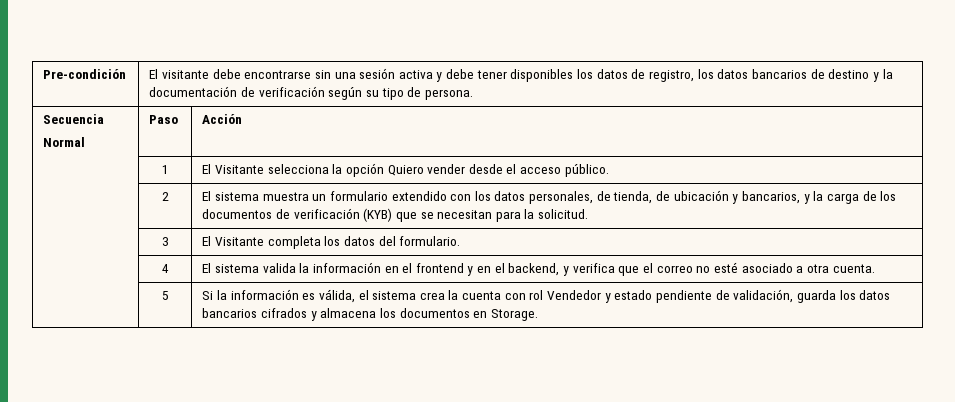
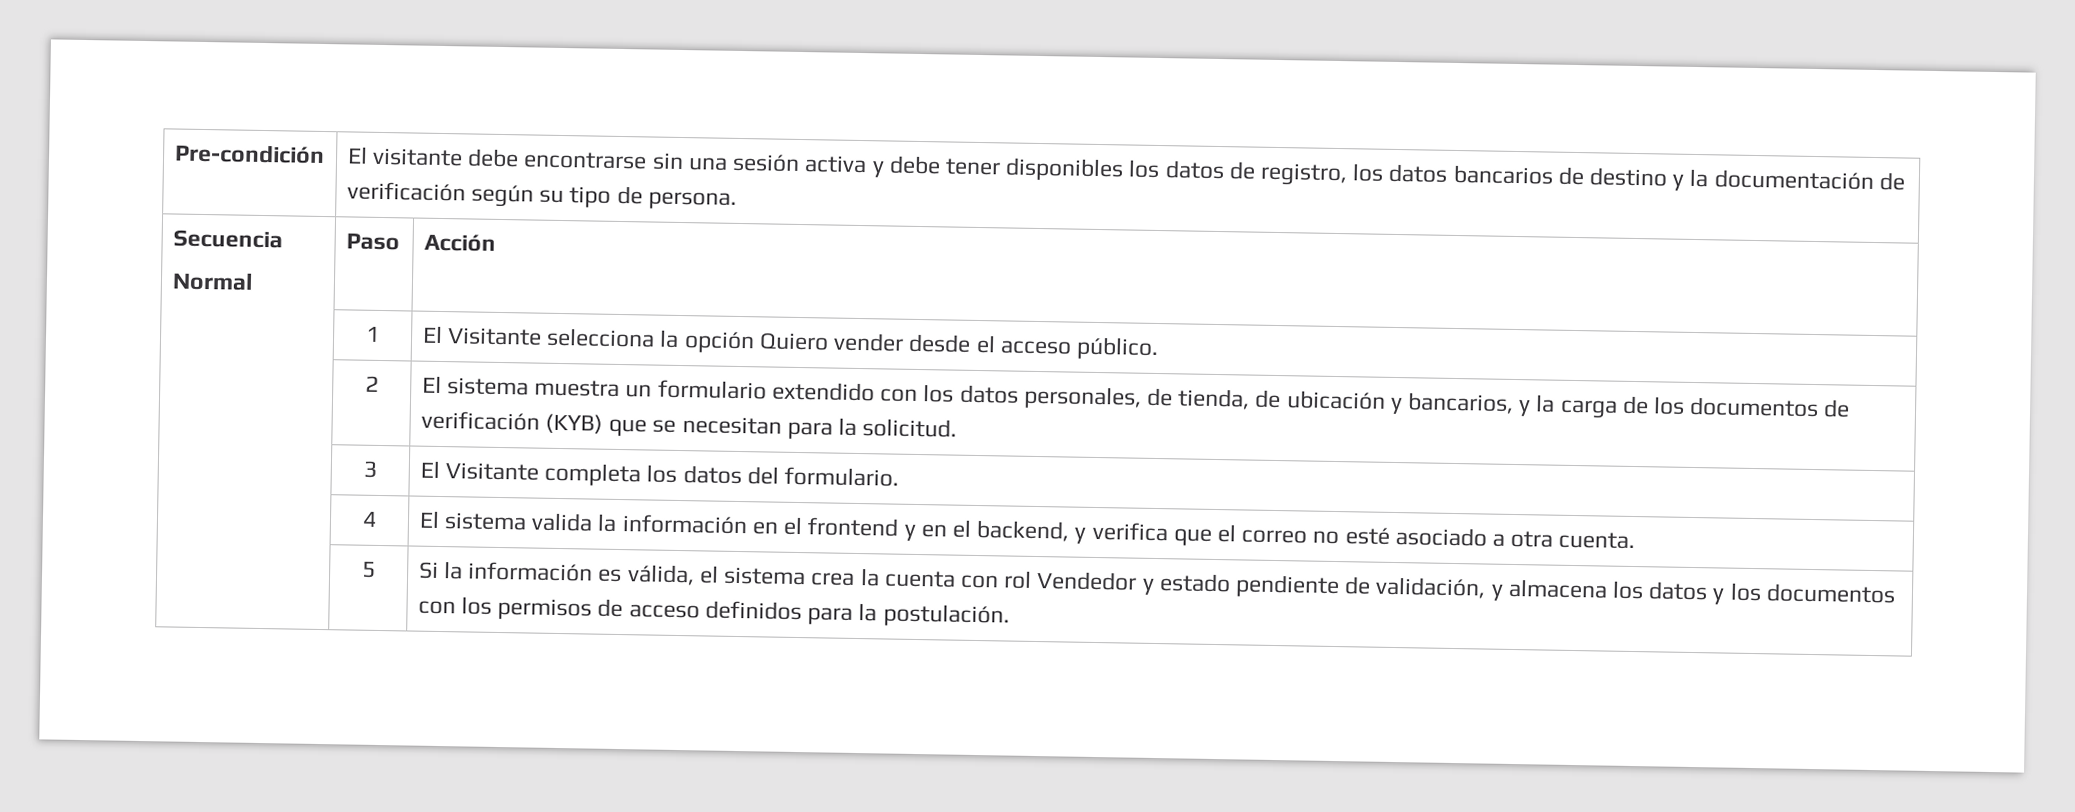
[796,290,891,303] [202,308,538,321] guarda los datos bancarios cifrados y almacena los documentos en Storage. -> [1490,578,1896,605] [417,596,1010,628] y almacena los datos y los documentos con los permisos de acceso definidos para la postulación.

